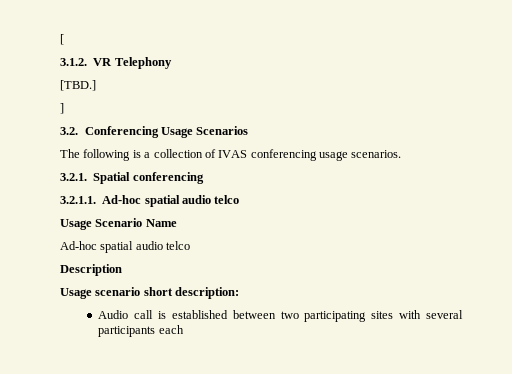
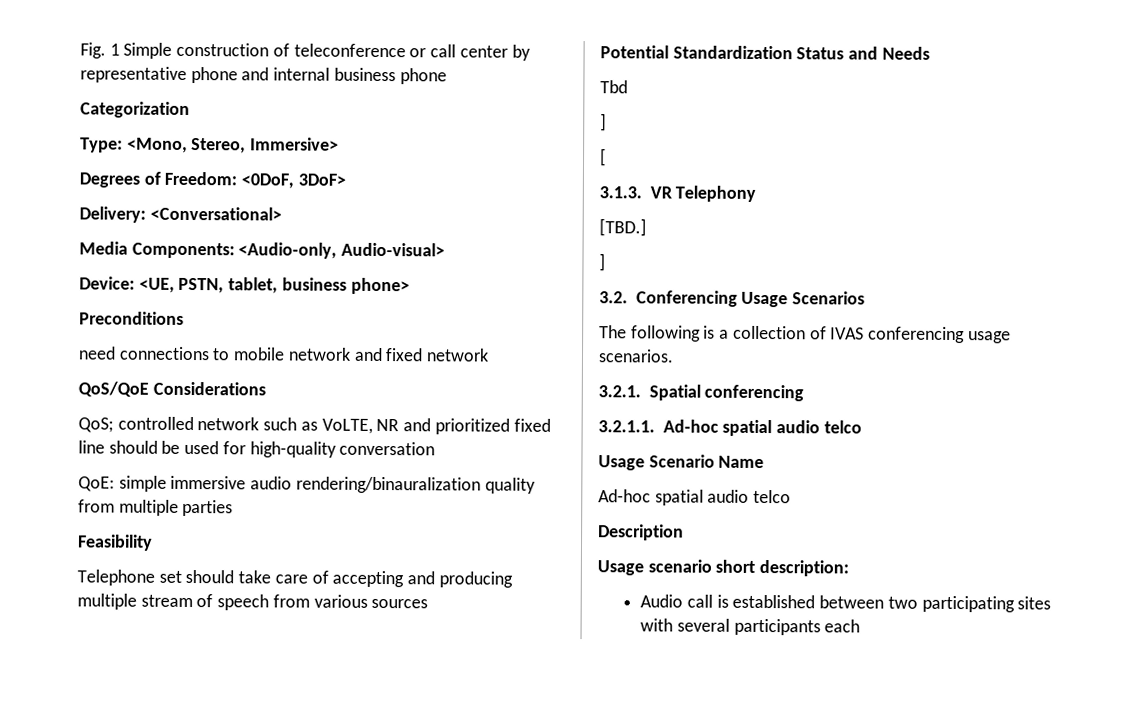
(60, 39) none -> [80,42,531,61] [80,66,447,85] [80,101,190,118] [80,137,340,154] [79,171,346,189] [79,206,282,223] [79,241,446,259] [79,276,410,295] [79,311,184,325] [78,346,490,362] [78,381,266,397] [78,416,551,435] [78,440,436,458] [78,475,536,494] [78,499,234,517] [77,534,153,551] [77,569,513,588] [77,593,429,611] [600,45,930,60] [600,80,628,94] [600,113,607,132] Fig. 1 Simple construction of teleconference or call center by representative phone and internal business phone // Categorization // Type: <Mono, Stereo, Immersive> // Degrees of Freedom: <0DoF, 3DoF> // Delivery: <Conversational> // Media Components: <Audio-only, Audio-visual> // Device: <UE, PSTN, tablet, business phone> // Preconditions // need connections to mobile network and fixed network // QoS/QoE Considerations // QoS; controlled network such as VoLTE, NR and prioritized fixed line should be used for high-quality conversation // QoE: simple immersive audio rendering/binauralization quality from multiple parties // Feasibility // Telephone set should take care of accepting and producing multiple stream of speech from various sources // Potential Standardization Status and Needs // Tbd // ] //
[60,58,87,66] 3.1.2. -> [599,186,642,199] 3.1.3.

